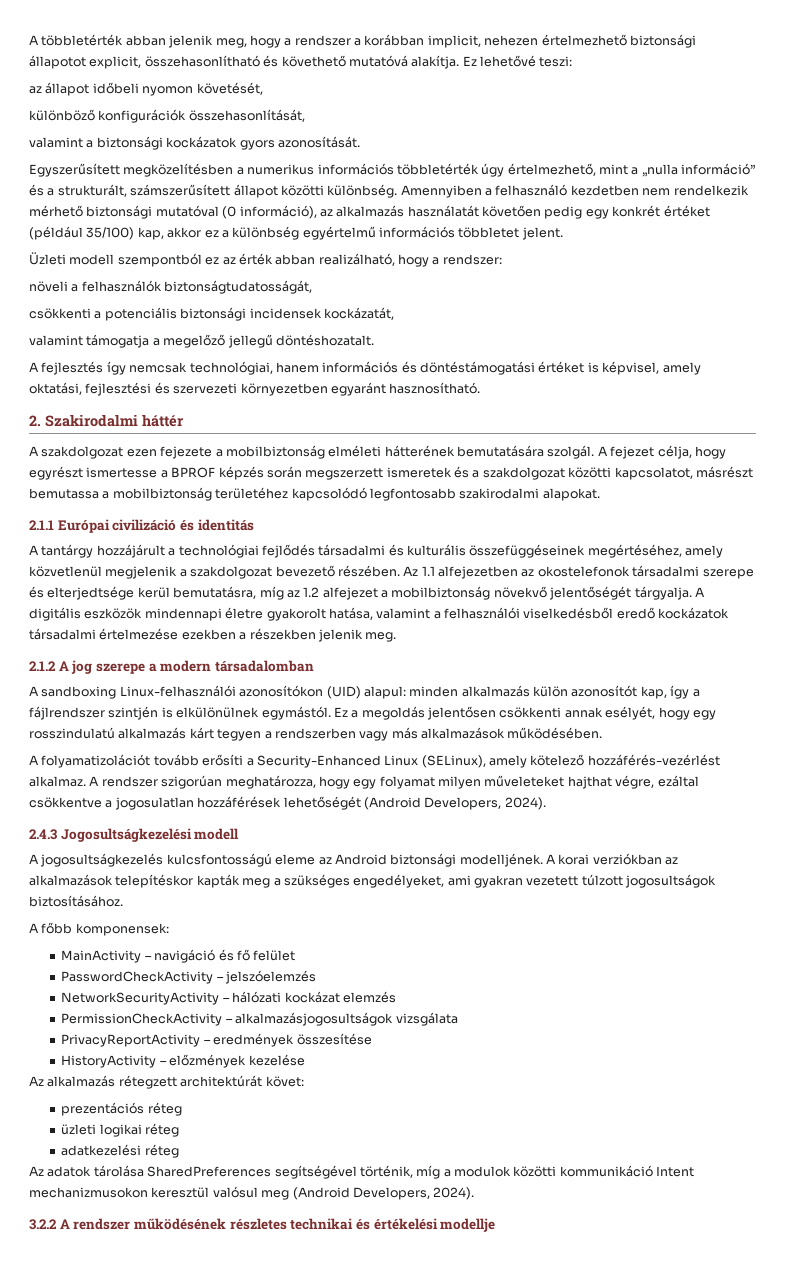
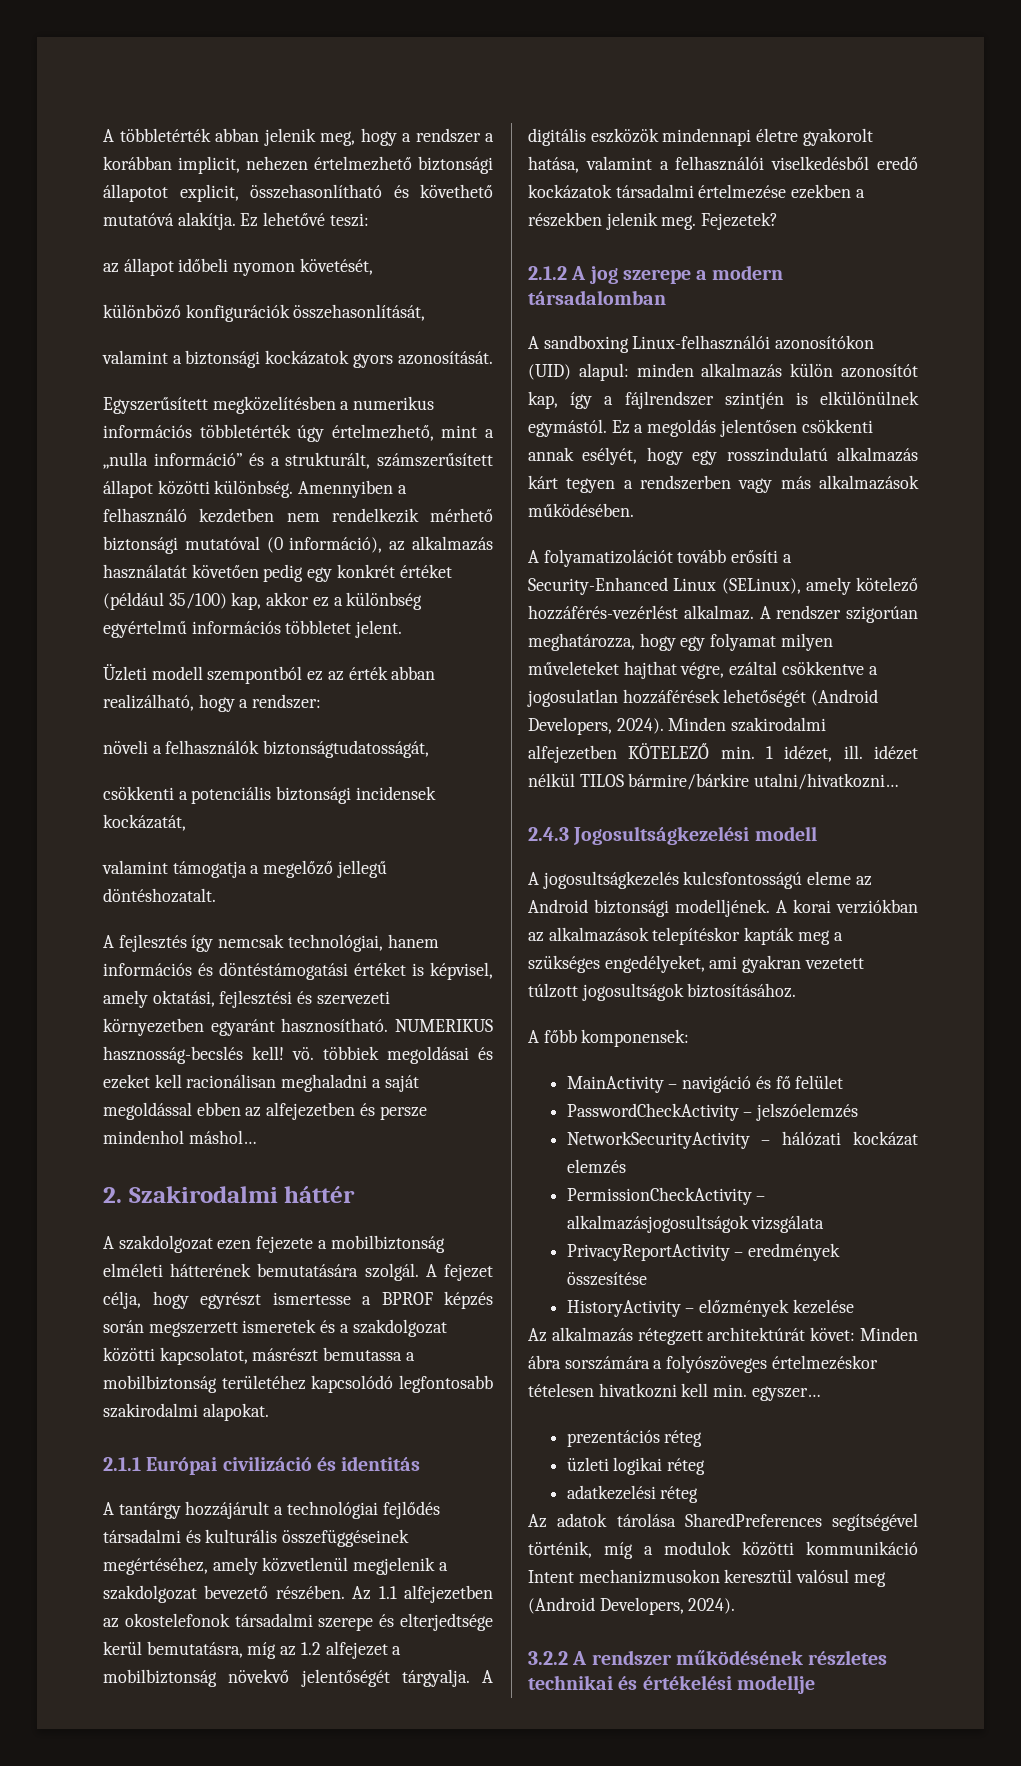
(481, 388) none -> [395,1019,494,1032] [103,1046,493,1064] [103,1074,419,1092] [103,1102,427,1120] [103,1130,257,1144] NUMERIKUS hasznosság-becslés kell! vö. többiek megoldásai és ezeket kell racionálisan meghaladni a saját megoldással ebben az alfejezetben és persze mindenhol máshol…
(397, 637) none -> [701,212,779,230] Fejezetek?
(546, 803) none -> [668,717,827,732] [528,743,918,763] [528,773,900,790] Minden szakirodalmi alfejezetben KÖTELEZŐ min. 1 idézet, ill. idézet nélkül TILOS bármire/bárkire utalni/hivatkozni…
(304, 1081) none -> [860,1327,918,1341] [528,1355,878,1373] [528,1383,821,1401] Minden ábra sorszámára a folyószöveges értelmezéskor tételesen hivatkozni kell min. egyszer…

